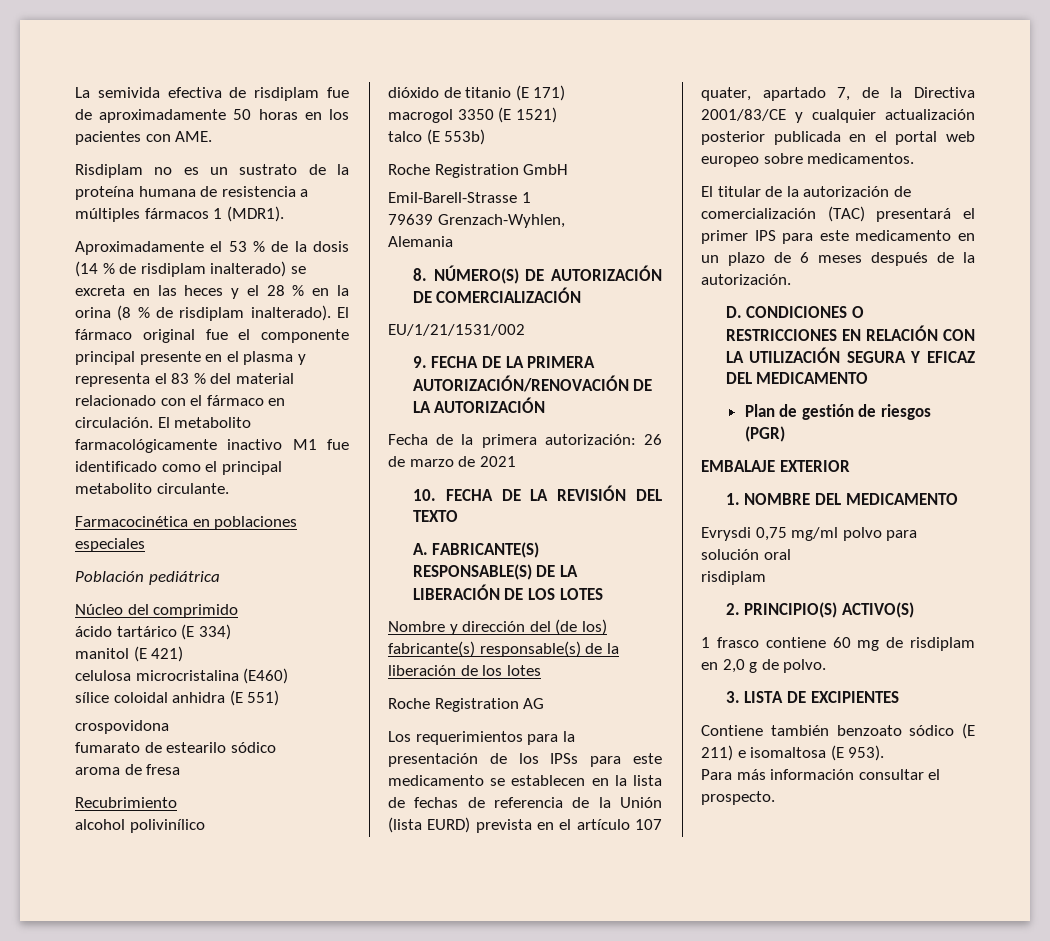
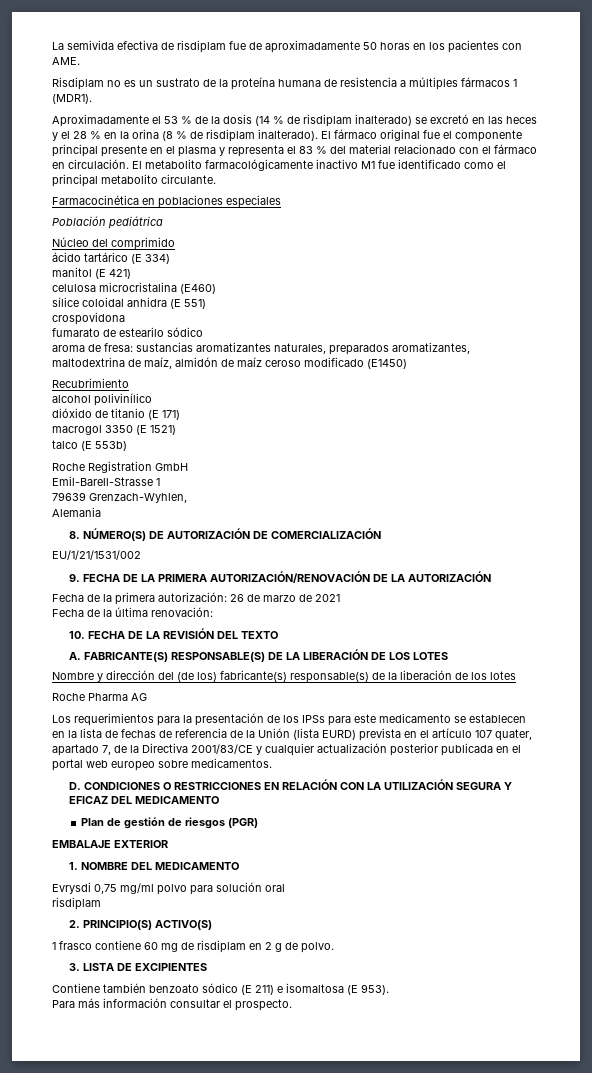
[75,285,125,296] excreta -> [430,114,469,124] excretó
[146,764,181,775] fresa -> [104,342,470,355] [52,357,407,369] fresa: sustancias aromatizantes naturales, preparados aromatizantes, maltodextrina de maíz, almidón de maíz ceroso modificado (E1450)
(516, 461) none -> [52,607,213,617] // Fecha de la última renovación:
[434,698,519,712] Registration -> [88,693,128,701] Pharma
[701,186,911,197] [701,206,975,222] [701,230,975,244] [701,252,975,266] [701,274,791,285] // El titular de la autorización de comercialización (TAC) presentará el primer IPS para este medicamento en un plazo de 6 meses después de la autorización. -> (272, 763) none
[722,659,745,673] 2,0 -> [265,942,272,950] 2

